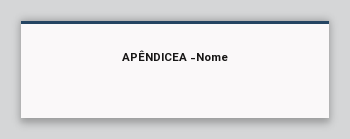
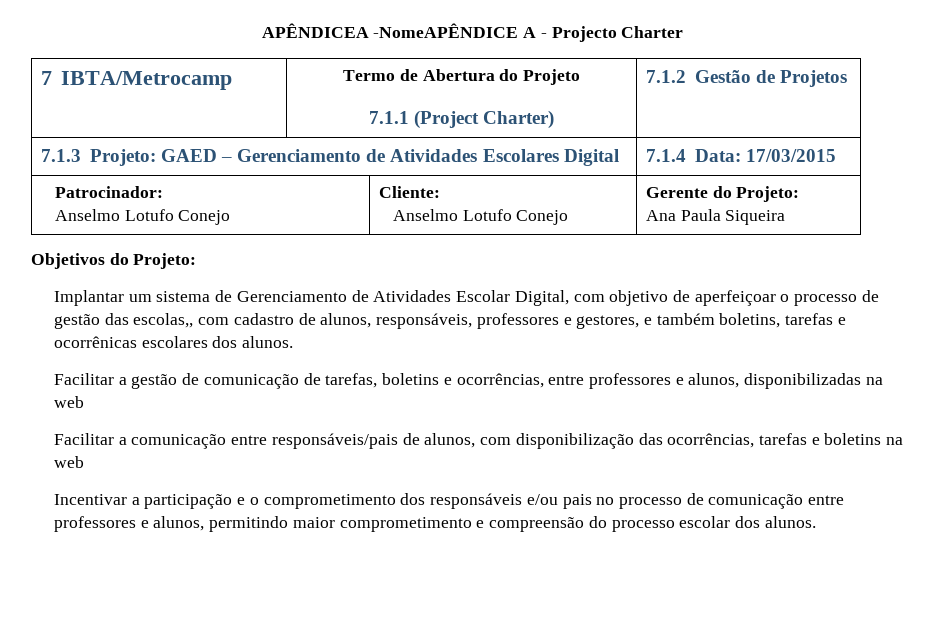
[190,53,229,61] -Nome -> [373,23,684,42] [41,71,232,90] [343,69,580,85] [368,110,555,129] [646,70,848,87] [41,149,619,166] [646,149,836,162] [54,186,163,198] [54,209,231,225] [379,186,441,198] [392,209,569,225] [646,186,800,202] [646,209,786,225] [31,253,197,269] [54,290,879,306] [54,313,846,329] [54,336,294,348] [54,373,883,389] [54,396,85,408] [54,433,904,449] [54,456,85,468] [54,493,845,509] [54,516,816,532] -NomeAPÊNDICE A - Projecto Charter // 7 IBTA/Metrocamp | Termo de Abertura do Projeto // 7.1.1 (Project Charter) | 7.1.2 Gestão de Projetos // 7.1.3 Projeto: GAED – Gerenciamento de Atividades Escolares Digital | 7.1.4 Data: 17/03/2015 // Patrocinador: // Anselmo Lotufo Conejo | Cliente: // Anselmo Lotufo Conejo | Gerente do Projeto: // Ana Paula Siqueira // Objetivos do Projeto: // Implantar um sistema de Gerenciamento de Atividades Escolar Digital, com objetivo de aperfeiçoar o processo de gestão das escolas,, com cadastro de alunos, responsáveis, professores e gestores, e também boletins, tarefas e ocorrênicas escolares dos alunos. // Facilitar a gestão de comunicação de tarefas, boletins e ocorrências, entre professores e alunos, disponibilizadas na web // Facilitar a comunicação entre responsáveis/pais de alunos, com disponibilização das ocorrências, tarefas e boletins na web // Incentivar a participação e o comprometimento dos responsáveis e/ou pais no processo de comunicação entre professores e alunos, permitindo maior comprometimento e compreensão do processo escolar dos alunos.

